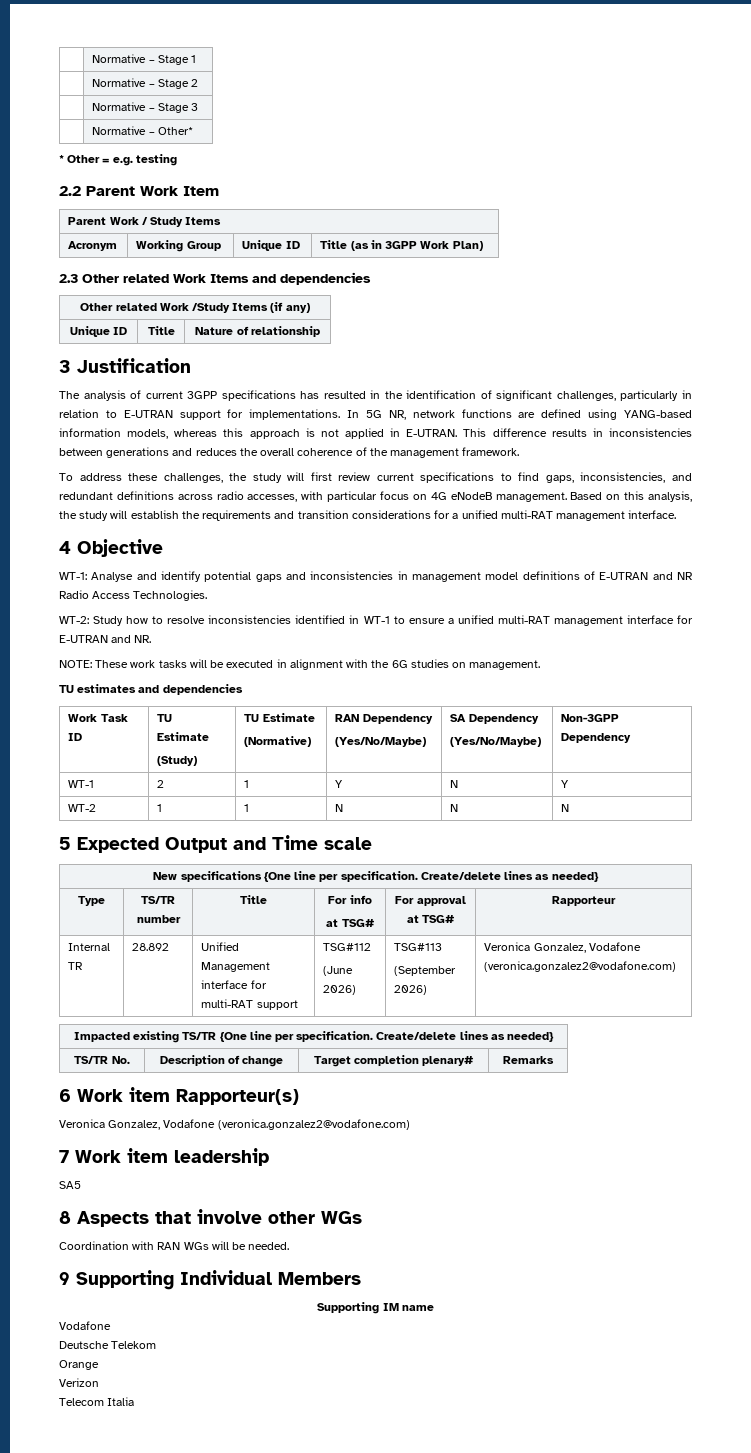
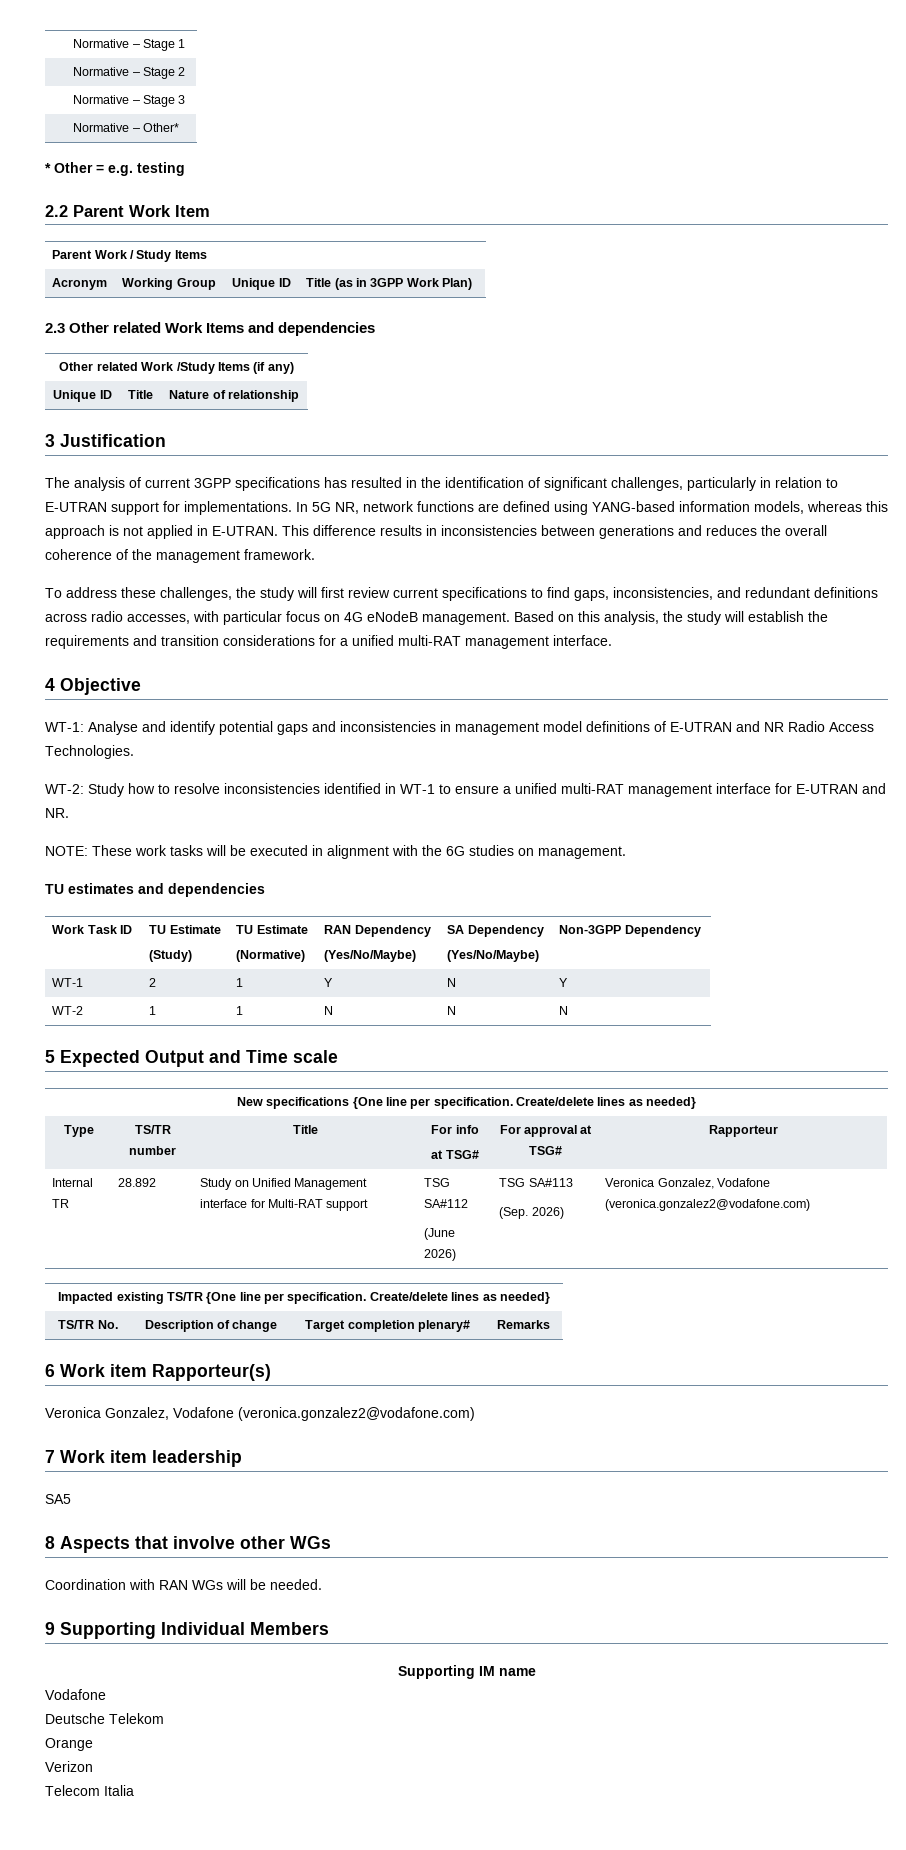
(170, 947) none -> [200,1178,249,1190] Study on
[201,999,254,1008] multi-RAT -> [267,1199,323,1208] Multi-RAT
[323,943,372,951] TSG#112 -> [424,1178,451,1187] [424,1199,469,1208] TSG SA#112
[394,943,443,951] [394,966,457,976] TSG#113 // (September -> [499,1178,573,1187] [499,1207,529,1219] TSG SA#113 // (Sep.

